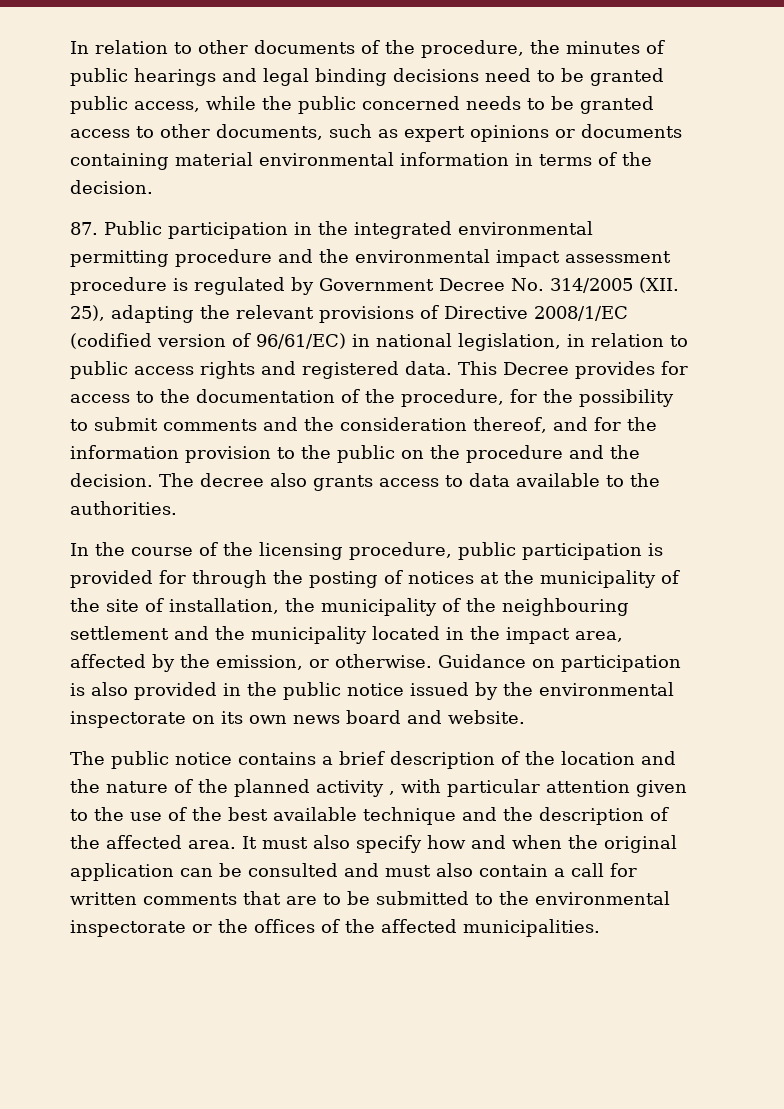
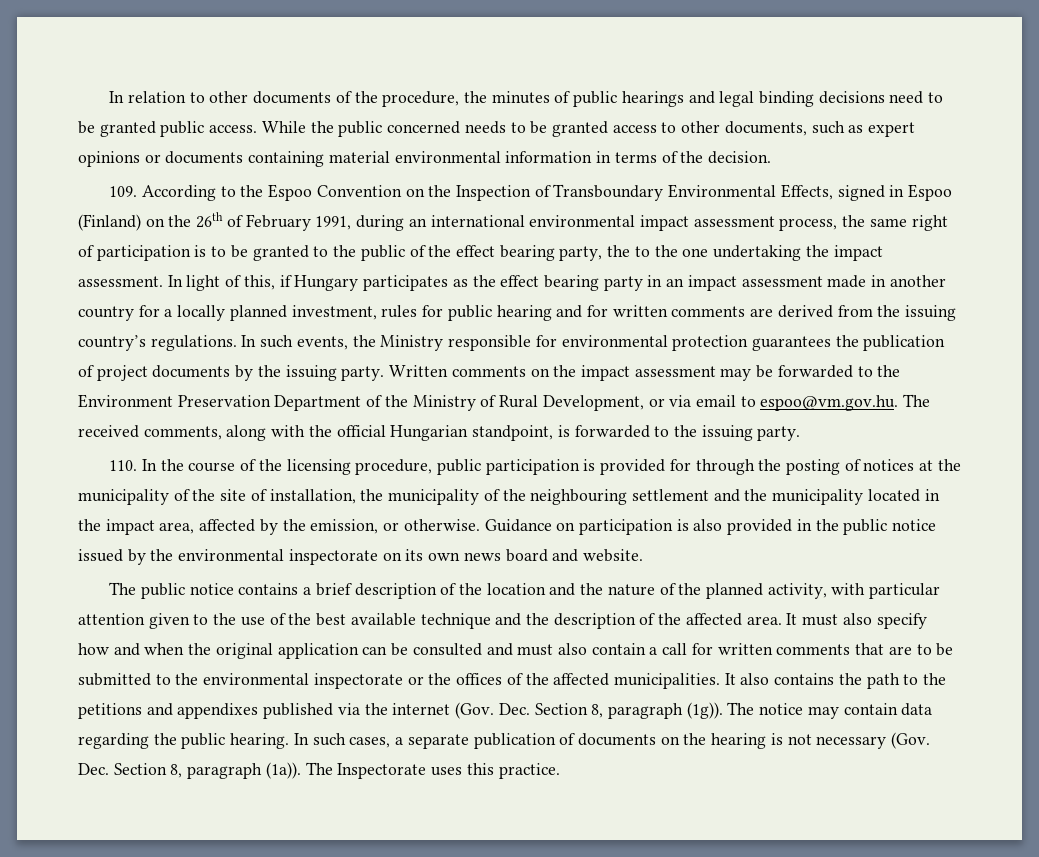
[134,96,256,112] access, while -> [209,121,306,133] access. While
[70,221,593,239] [70,249,671,267] [70,277,679,295] [70,305,628,323] [70,333,688,351] [70,361,688,379] [70,389,674,407] [70,417,657,433] [70,445,640,463] [70,473,660,491] [70,501,177,515] 87. Public participation in the integrated environmental permitting procedure and the environmental impact assessment procedure is regulated by Government Decree No. 314/2005 (XII. 25), adapting the relevant provisions of Directive 2008/1/EC (codified version of 96/61/EC) in national legislation, in relation to public access rights and registered data. This Decree provides for access to the documentation of the procedure, for the possibility to submit comments and the consideration thereof, and for the information provision to the public on the procedure and the decision. The decree also grants access to data available to the authorities. // -> [109,184,953,201] [78,212,948,231] [78,245,883,261] [78,275,946,291] [78,305,957,321] [78,335,946,351] [78,365,901,381] [78,394,931,411] [78,425,801,441] [109,460,138,471] 109. According to the Espoo Convention on the Inspection of Transboundary Environmental Effects, signed in Espoo (Finland) on the 26th of February 1991, during an international environmental impact assessment process, the same right of participation is to be granted to the public of the effect bearing party, the to the one undertaking the impact assessment. In light of this, if Hungary participates as the effect bearing party in an impact assessment made in another country for a locally planned investment, rules for public hearing and for written comments are derived from the issuing country’s regulations. In such events, the Ministry responsible for environmental protection guarantees the publication of project documents by the issuing party. Written comments on the impact assessment may be forwarded to the Environment Preservation Department of the Ministry of Rural Development, or via email to espoo@vm.gov.hu. The received comments, along with the official Hungarian standpoint, is forwarded to the issuing party. // 110.
[316,780,395,797] activity , -> [767,583,827,599] activity,
(600, 928) none -> [724,673,947,689] [78,702,933,719] [78,732,931,749] [78,762,560,779] It also contains the path to the petitions and appendixes published via the internet (Gov. Dec. Section 8, paragraph (1g)). The notice may contain data regarding the public hearing. In such cases, a separate publication of documents on the hearing is not necessary (Gov. Dec. Section 8, paragraph (1a)). The Inspectorate uses this practice.

